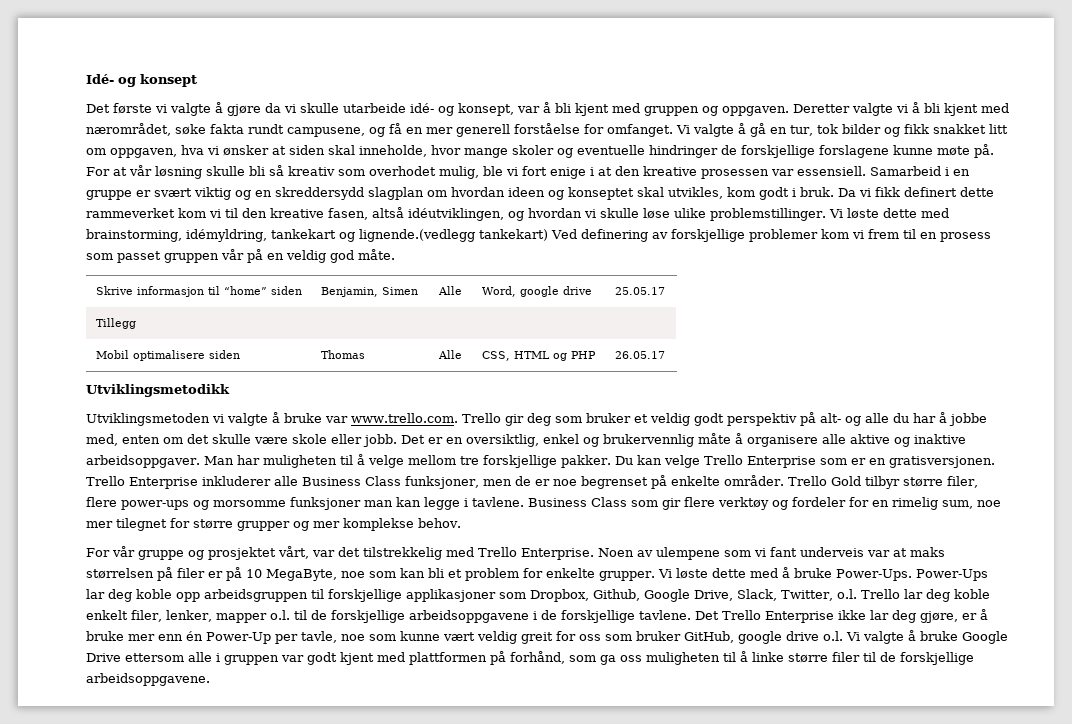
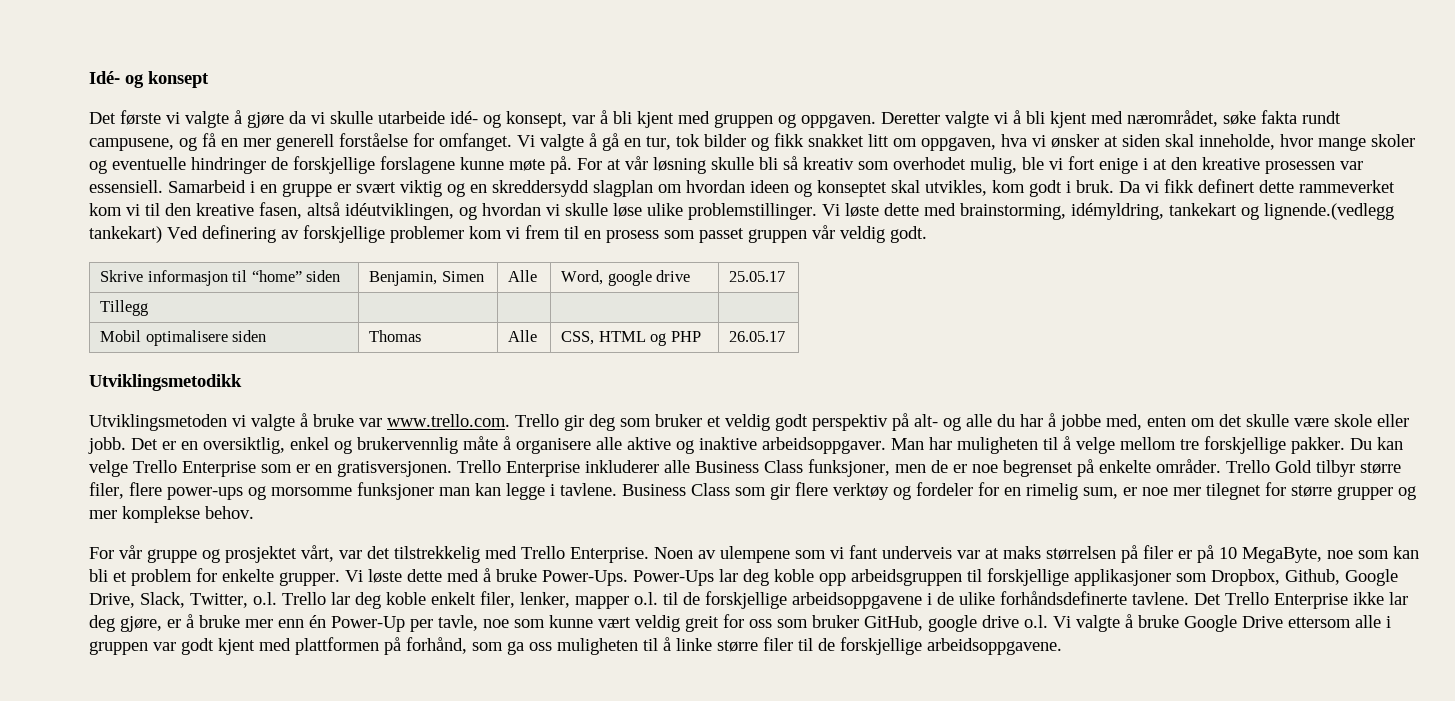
[247,249,395,263] på en veldig god måte. -> [840,226,927,243] veldig godt.
(973, 504) none -> [1123,487,1137,496] er
[560,610,635,623] forskjellige -> [959,591,1127,605] ulike forhåndsdefinerte

